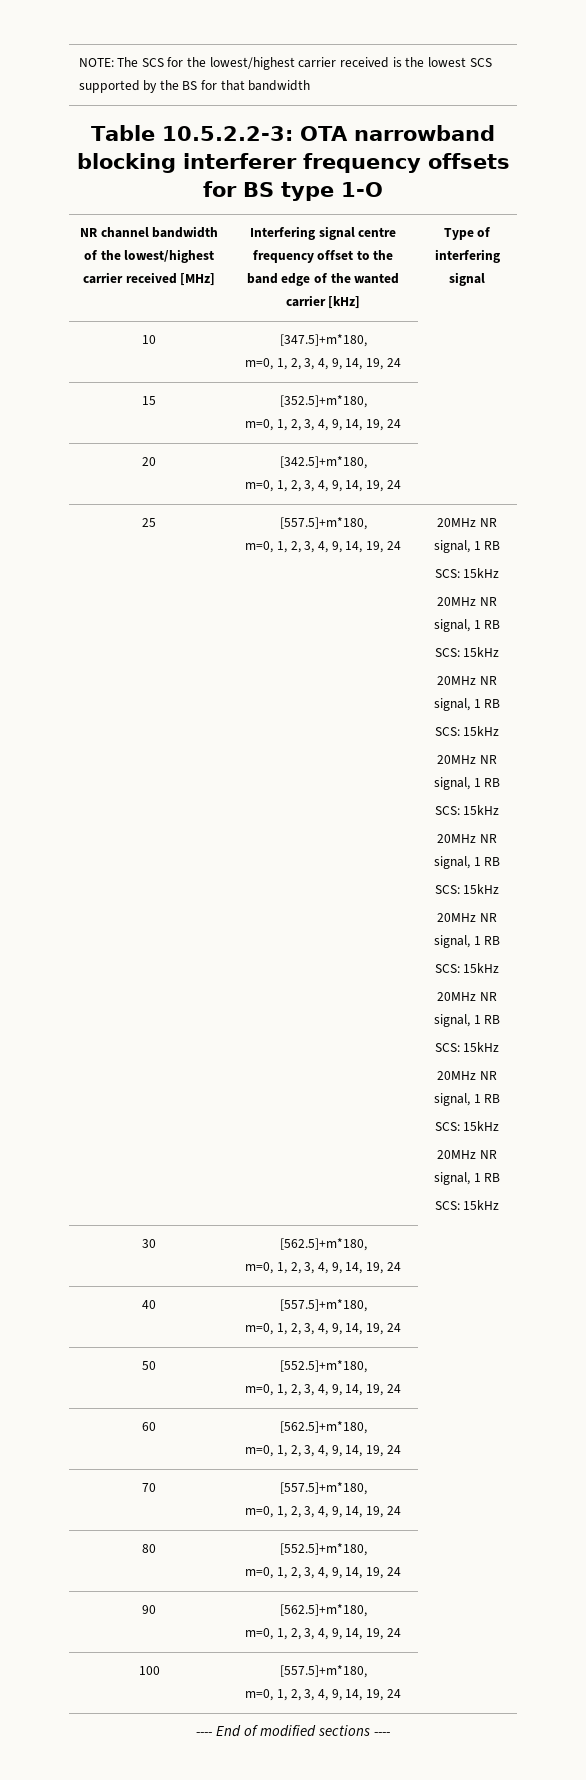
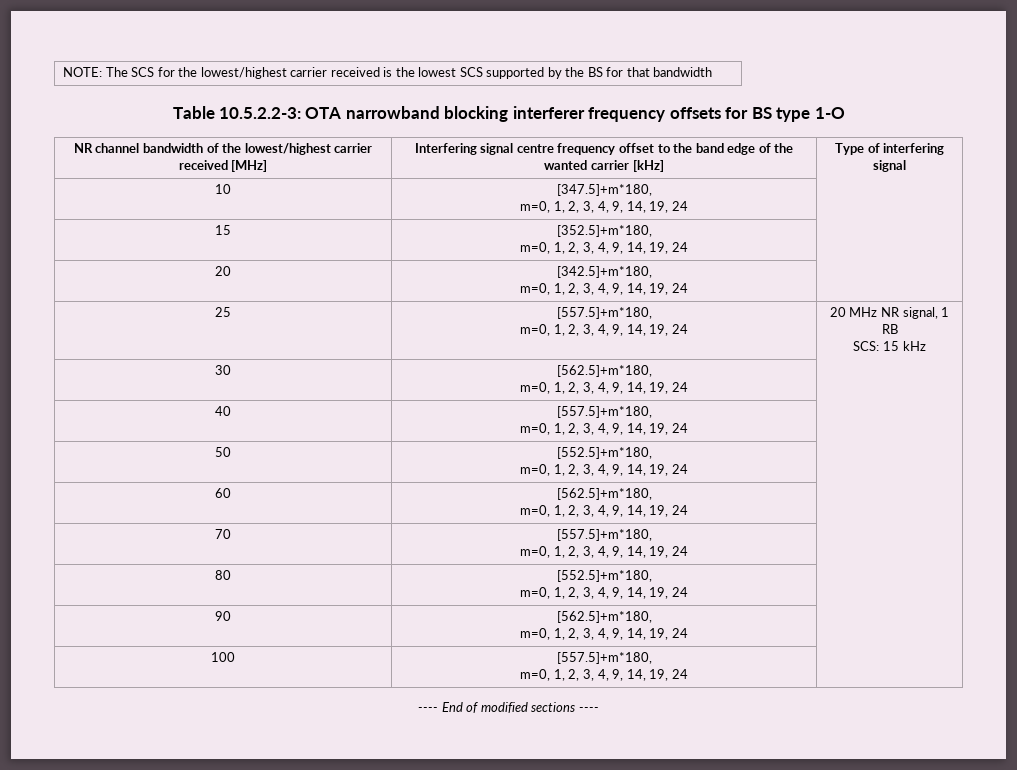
[437,518,497,527] [433,540,501,553] [434,568,500,578] [437,597,497,606] [433,619,501,632] [434,647,500,657] [437,676,497,685] [433,698,501,711] [434,726,500,736] [437,755,497,764] [433,777,501,790] [434,805,500,815] [437,834,497,843] [433,856,501,869] [434,884,500,894] [437,913,497,922] [433,935,501,948] [434,963,500,973] [437,992,497,1001] [433,1014,501,1027] [434,1042,500,1052] [437,1071,497,1080] [433,1093,501,1106] [434,1121,500,1131] [437,1150,497,1159] [433,1172,501,1185] [434,1200,500,1210] 20MHz NR signal, 1 RB // SCS: 15kHz // 20MHz NR signal, 1 RB // SCS: 15kHz // 20MHz NR signal, 1 RB // SCS: 15kHz // 20MHz NR signal, 1 RB // SCS: 15kHz // 20MHz NR signal, 1 RB // SCS: 15kHz // 20MHz NR signal, 1 RB // SCS: 15kHz // 20MHz NR signal, 1 RB // SCS: 15kHz // 20MHz NR signal, 1 RB // SCS: 15kHz // 20MHz NR signal, 1 RB // SCS: 15kHz -> [829,307,950,319] [881,324,898,334] [853,341,926,351] 20 MHz NR signal, 1 RB // SCS: 15 kHz

